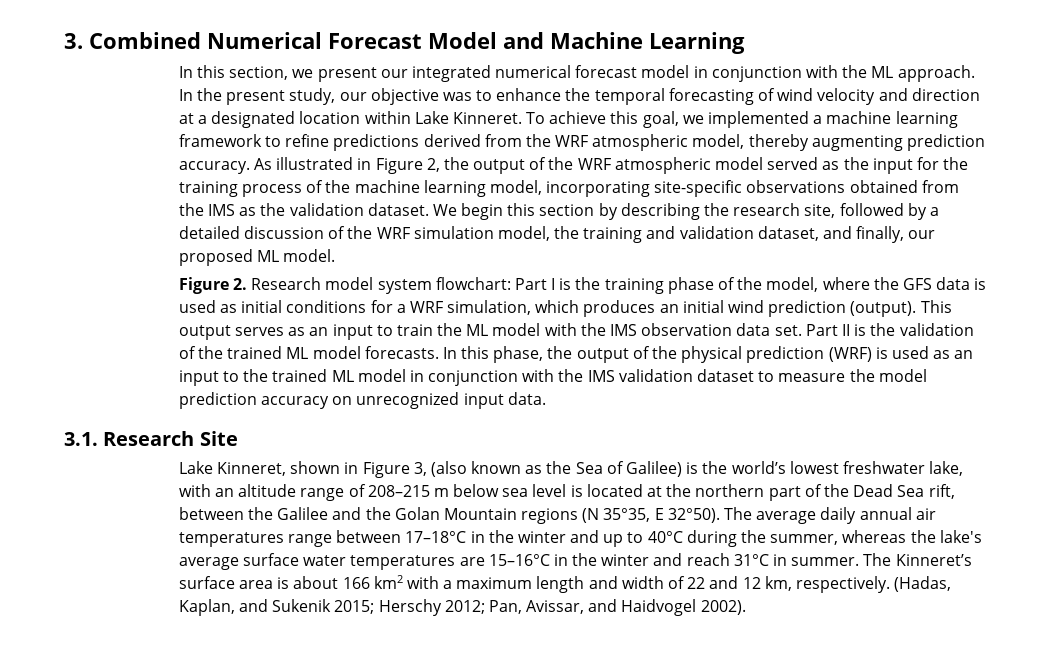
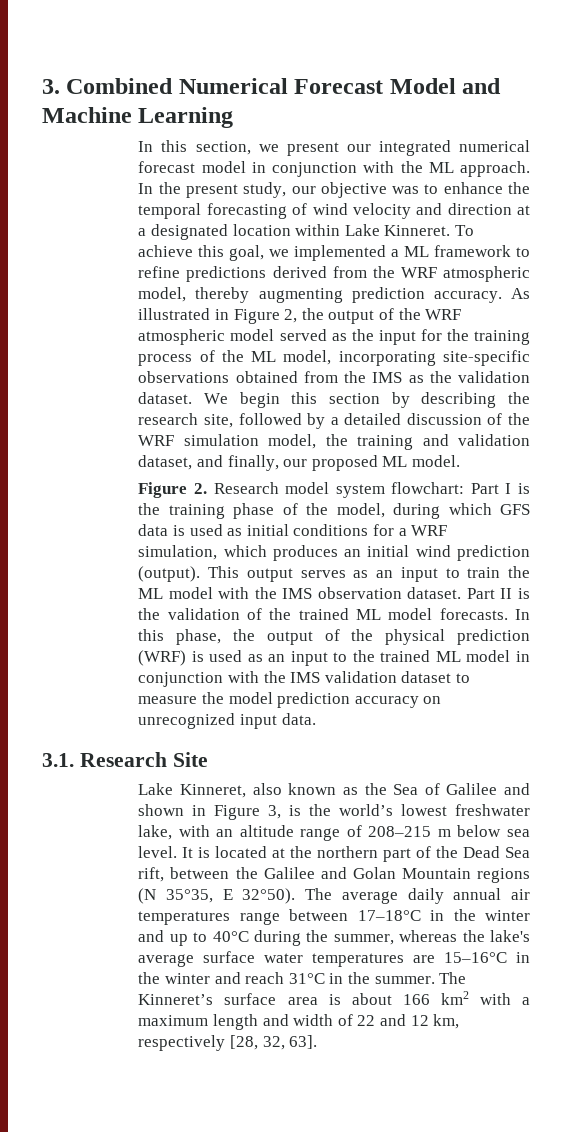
[826,111,958,128] machine learning -> [404,246,430,257] ML
[354,180,486,197] machine learning -> [251,351,277,362] ML
[822,277,899,290] where the -> [393,503,492,519] during which
[736,323,802,336] data set. -> [407,587,462,599] dataset.
[290,461,467,478] shown in Figure 3, (also -> [252,783,282,795] also
[626,461,683,477] Galilee) -> [446,783,530,795] [138,804,282,820] Galilee and shown in Figure 3,
[532,484,567,497] level -> [138,846,194,858] level. It
[365,507,391,520] the -> (347, 873) none
(788, 560) none -> [347,972,370,984] the
[795,576,952,593] [178,599,746,616] respectively. (Hadas, Kaplan, and Sukenik 2015; Herschy 2012; Pan, Avissar, and Haidvogel 2002). -> [138,1035,318,1051] respectively [28, 32, 63].

